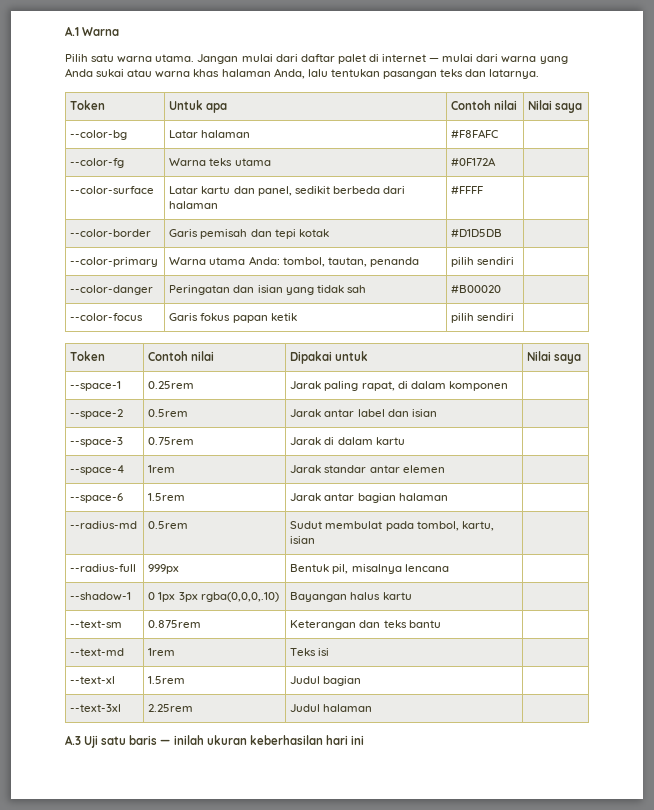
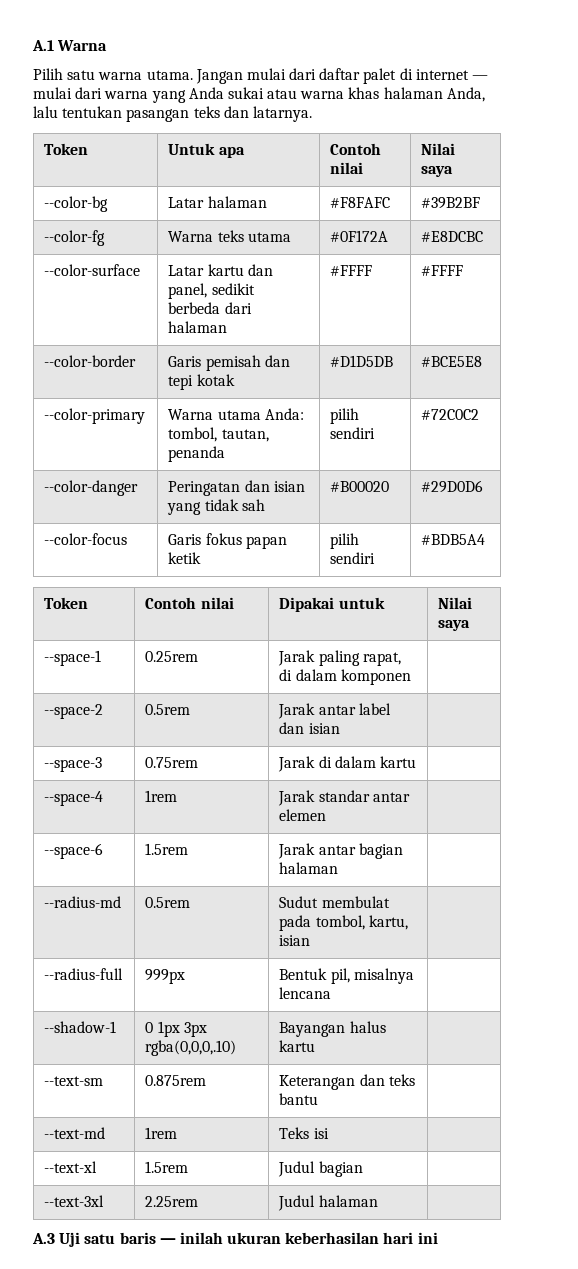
(499, 133) none -> [421,197,481,209] #39B2BF
(497, 161) none -> [421,231,484,242] #E8DCBC
(484, 190) none -> [421,265,464,276] #FFFF
(503, 233) none -> [421,356,483,367] #BCE5E8
(515, 261) none -> [421,409,480,420] #72C0C2
(502, 289) none -> [421,480,484,493] #29D0D6
(515, 317) none -> [421,534,486,545] #BDB5A4

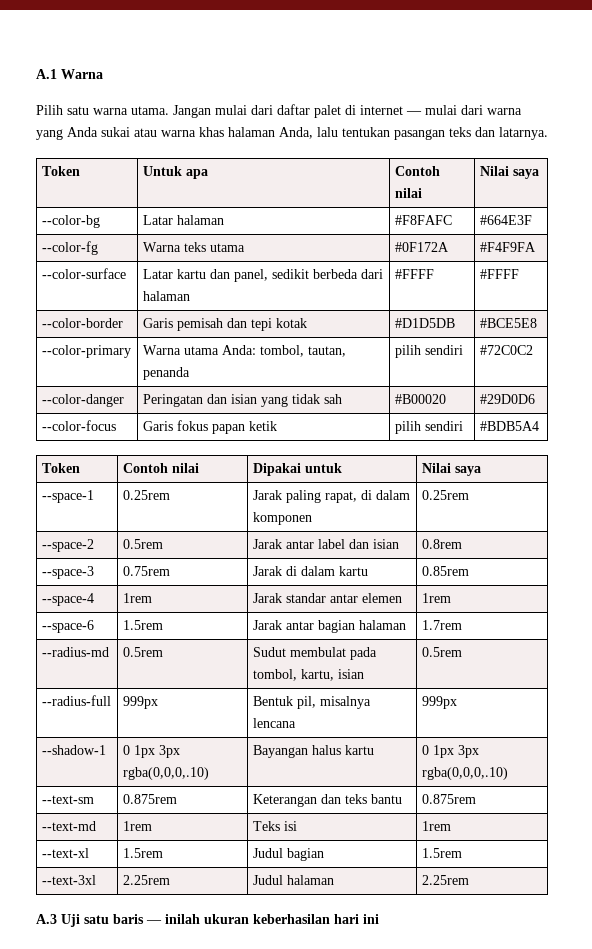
[421,197,481,209] #39B2BF -> [479,215,532,225] #664E3F
[421,231,484,242] #E8DCBC -> [479,242,536,252] #F4F9FA
(411, 677) none -> [421,490,469,500] 0.25rem
(340, 728) none -> [421,539,462,549] 0.8rem
(417, 762) none -> [421,566,469,576] 0.85rem
(327, 815) none -> [421,593,451,603] 1rem
(339, 868) none -> [421,620,462,630] 1.7rem
(311, 940) none -> [421,647,462,657] 0.5rem
(332, 993) none -> [421,696,457,709] 999px
(316, 1046) none -> [421,745,479,758] [421,767,508,780] 0 1px 3px rgba(0,0,0,.10)
(319, 1099) none -> [421,794,476,804] 0.875rem
(329, 1133) none -> [421,821,451,831] 1rem
(363, 1169) none -> [421,848,462,858] 1.5rem
(378, 1201) none -> [421,875,469,885] 2.25rem

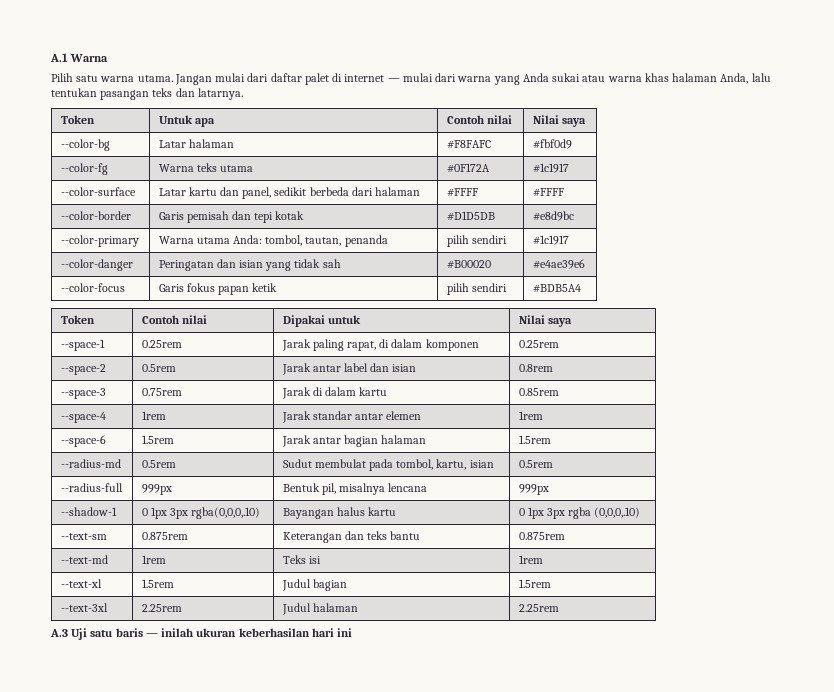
[479,215,532,225] #664E3F -> [532,139,572,149] #fbf0d9
[479,242,536,252] #F4F9FA -> [532,163,569,173] #1c1917
[479,318,537,328] #BCE5E8 -> [532,211,574,221] #e8d9bc
[479,345,533,355] #72C0C2 -> [532,235,569,245] #1c1917
[479,394,535,404] #29D0D6 -> [532,259,585,269] #e4ae39e6
[421,620,462,630] 1.7rem -> [518,435,551,444] 1.5rem
[421,767,508,780] rgba(0,0,0,.10) -> [568,507,641,519] rgba (0,0,0,.10)

